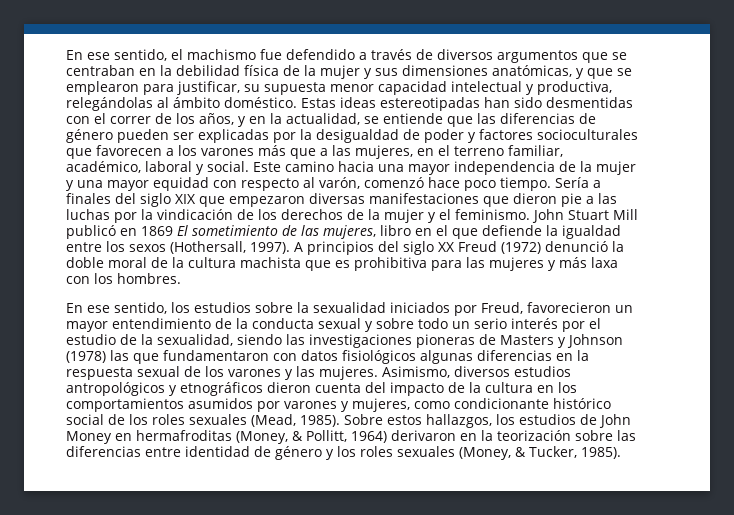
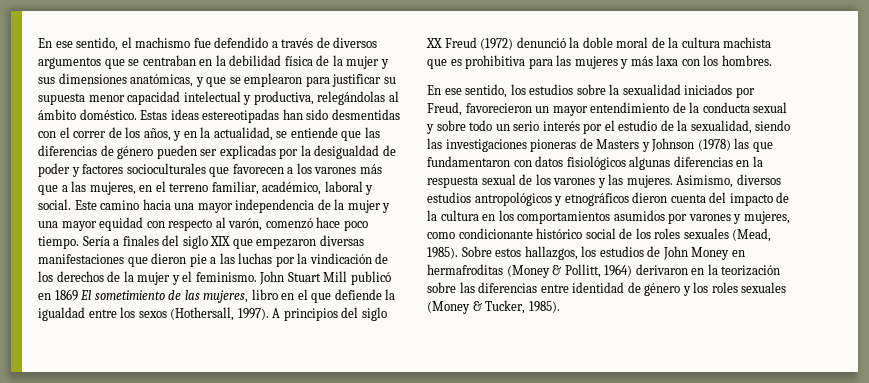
[177,81,240,95] justificar, -> [332,74,382,87] justificar
[236,431,288,444] (Money, -> [506,265,550,278] (Money
[459,447,511,460] (Money, -> [427,301,470,314] (Money

